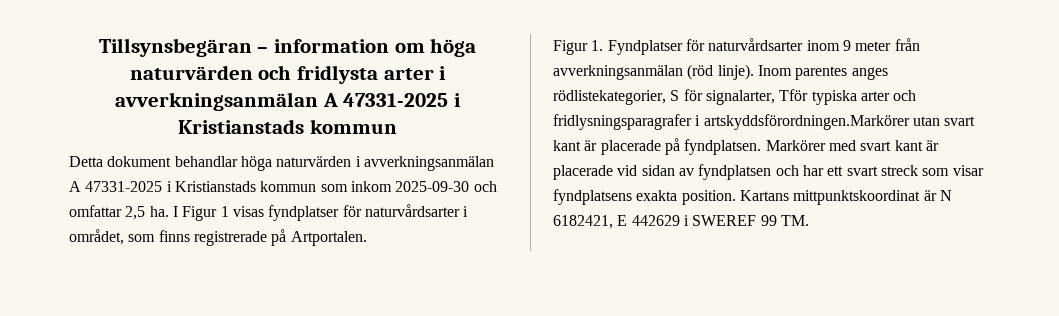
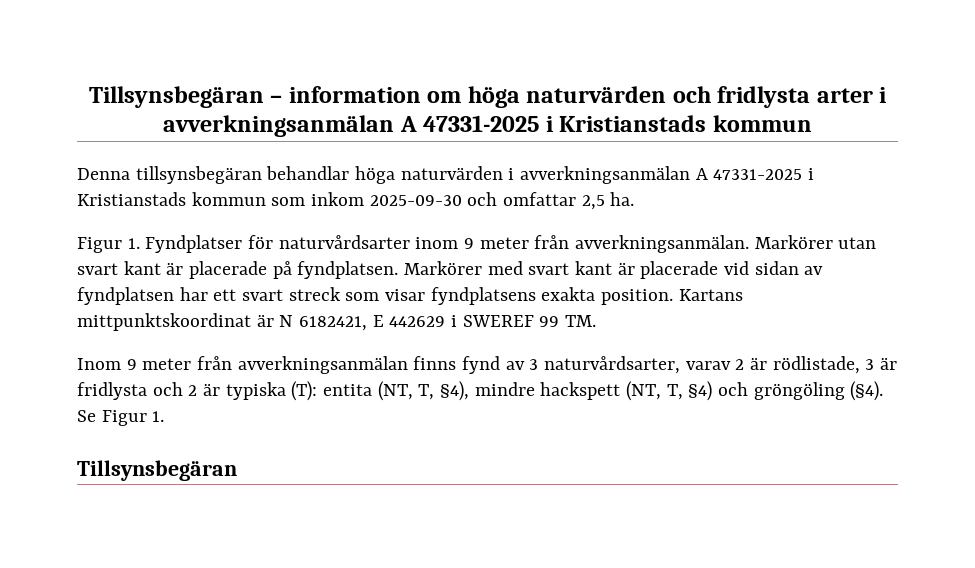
[69,156,172,167] Detta dokument -> [77,166,262,184] Denna tillsynsbegäran
[172,204,469,221] [69,229,367,246] I Figur 1 visas fyndplatser för naturvårdsarter i området, som finns registrerade på Artportalen. -> (635, 199) none
[553,64,888,80] [553,89,917,105] [553,114,910,130] avverkningsanmälan (röd linje). Inom parentes anges rödlistekategorier, S för signalarter, Tför typiska arter och fridlysningsparagrafer i artskyddsförordningen.Markörer -> [575,235,833,253] avverkningsanmälan. Markörer
[775,165,799,176] och -> (174, 296) none
(809, 220) none -> [77,356,898,374] [77,381,884,401] [77,410,165,426] [77,460,237,481] // Inom 9 meter från avverkningsanmälan finns fynd av 3 naturvårdsarter, varav 2 är rödlistade, 3 är fridlysta och 2 är typiska (T): entita (NT, T, §4), mindre hackspett (NT, T, §4) och gröngöling (§4). Se Figur 1. // Tillsynsbegäran

